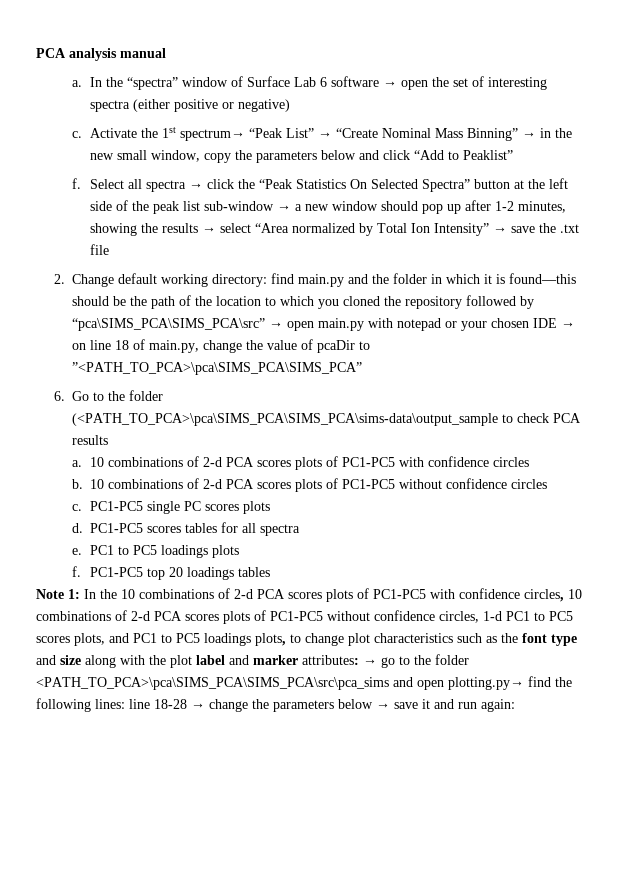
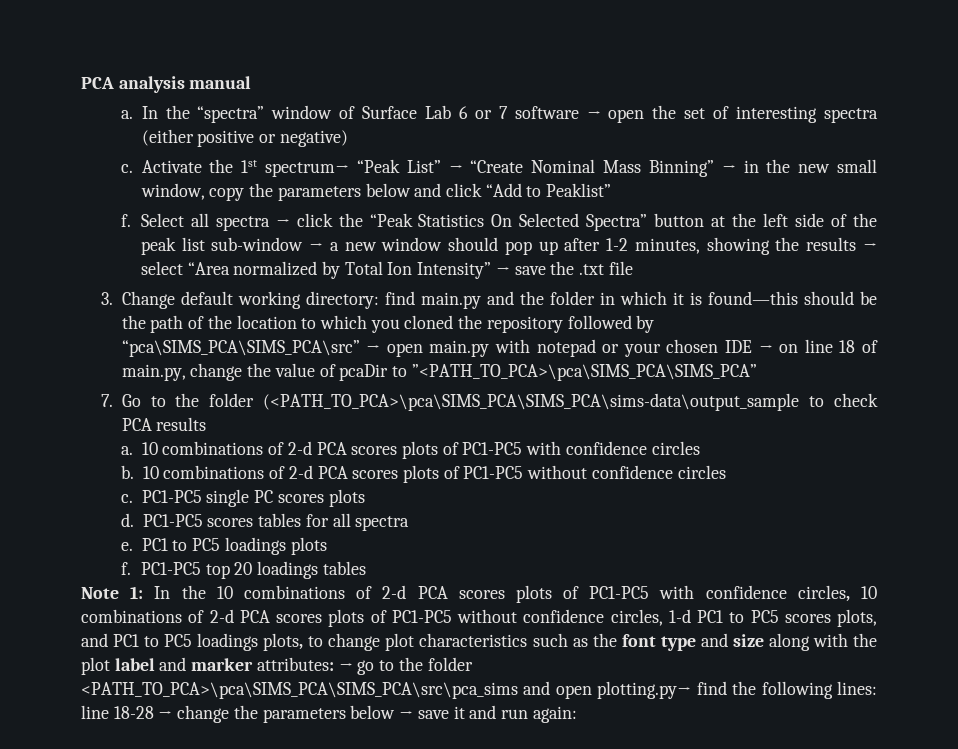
(327, 82) none -> [474,106,508,119] or 7
[53,274,65,284] 2. -> [100,292,113,305] 3.
[53,391,65,401] 6. -> [100,394,113,407] 7.

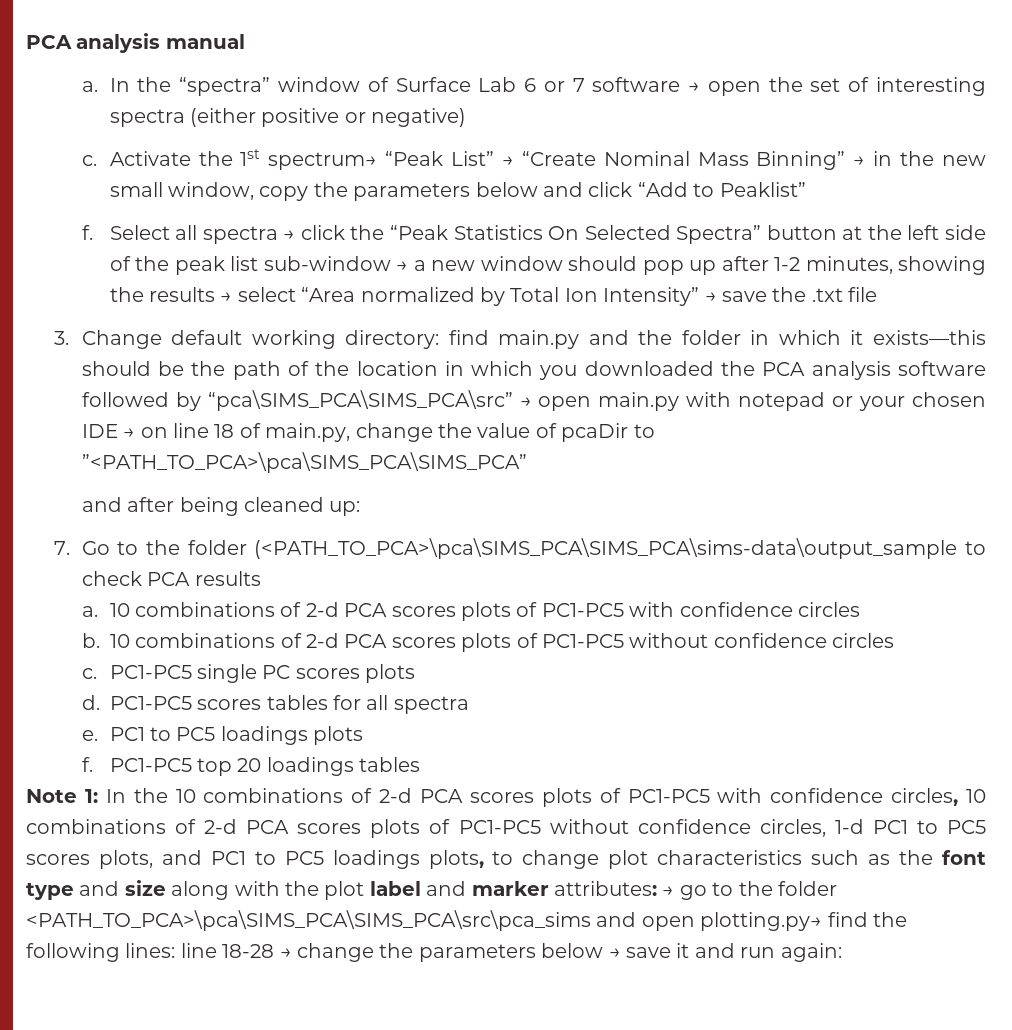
[689,291,798,305] is found—this -> [873,330,987,345] exists—this
[301,318,317,329] to -> [444,361,464,376] in
[404,315,563,333] cloned the repository -> [584,361,986,380] downloaded the PCA analysis software
(757, 372) none -> [81,497,361,516] // and after being cleaned up:

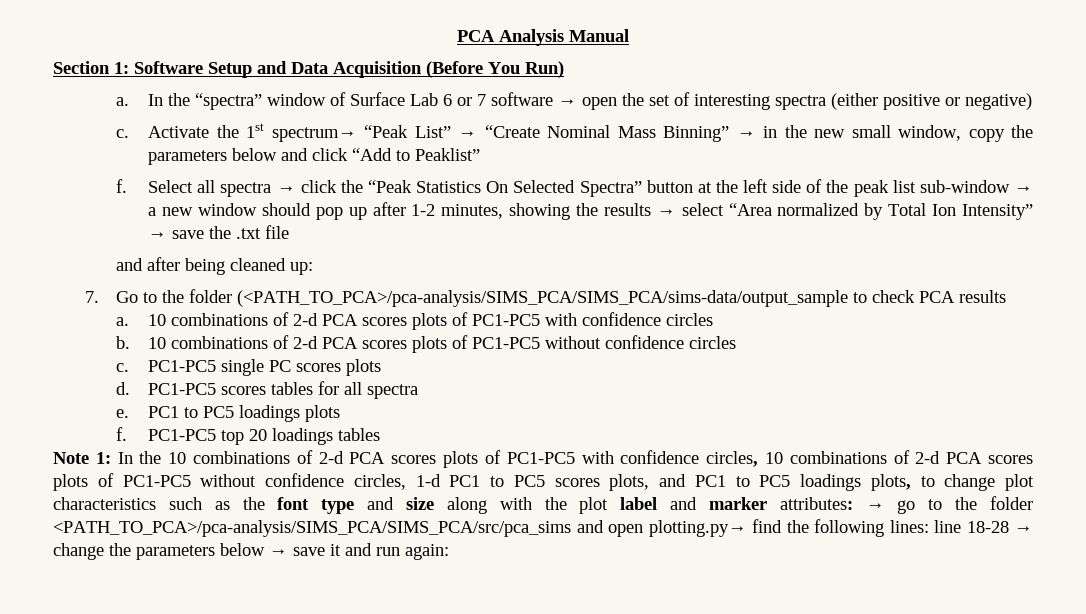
[26,33,245,53] PCA analysis manual -> [457,29,629,46] [53,61,564,78] PCA Analysis Manual // Section 1: Software Setup and Data Acquisition (Before You Run)
[53,330,987,349] [81,361,986,380] [81,390,986,411] [81,423,655,442] [81,452,527,473] // 3. Change default working directory: find main.py and the folder in which it exists—this should be the path of the location in which you downloaded the PCA analysis software followed by “pca\SIMS_PCA\SIMS_PCA\src” → open main.py with notepad or your chosen IDE → on line 18 of main.py, change the value of pcaDir to ”<PATH_TO_PCA>\pca\SIMS_PCA\SIMS_PCA” -> (290, 232) none
[254,538,958,559] (<PATH_TO_PCA>\pca\SIMS_PCA\SIMS_PCA\sims-data\output_sample -> [237,290,849,307] (<PATH_TO_PCA>/pca-analysis/SIMS_PCA/SIMS_PCA/sims-data/output_sample
[26,910,591,931] <PATH_TO_PCA>\pca\SIMS_PCA\SIMS_PCA\src\pca_sims -> [53,520,571,537] <PATH_TO_PCA>/pca-analysis/SIMS_PCA/SIMS_PCA/src/pca_sims

